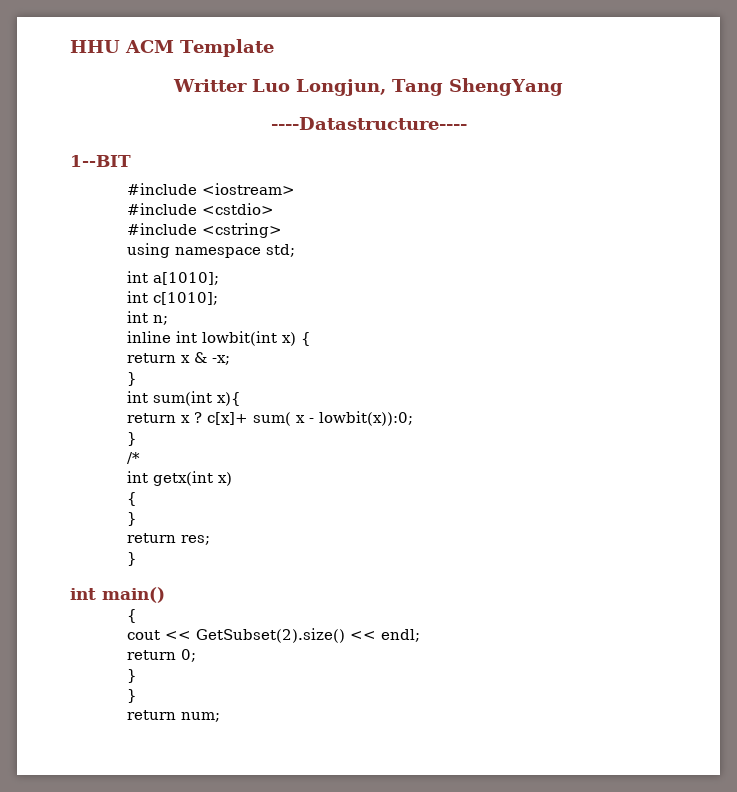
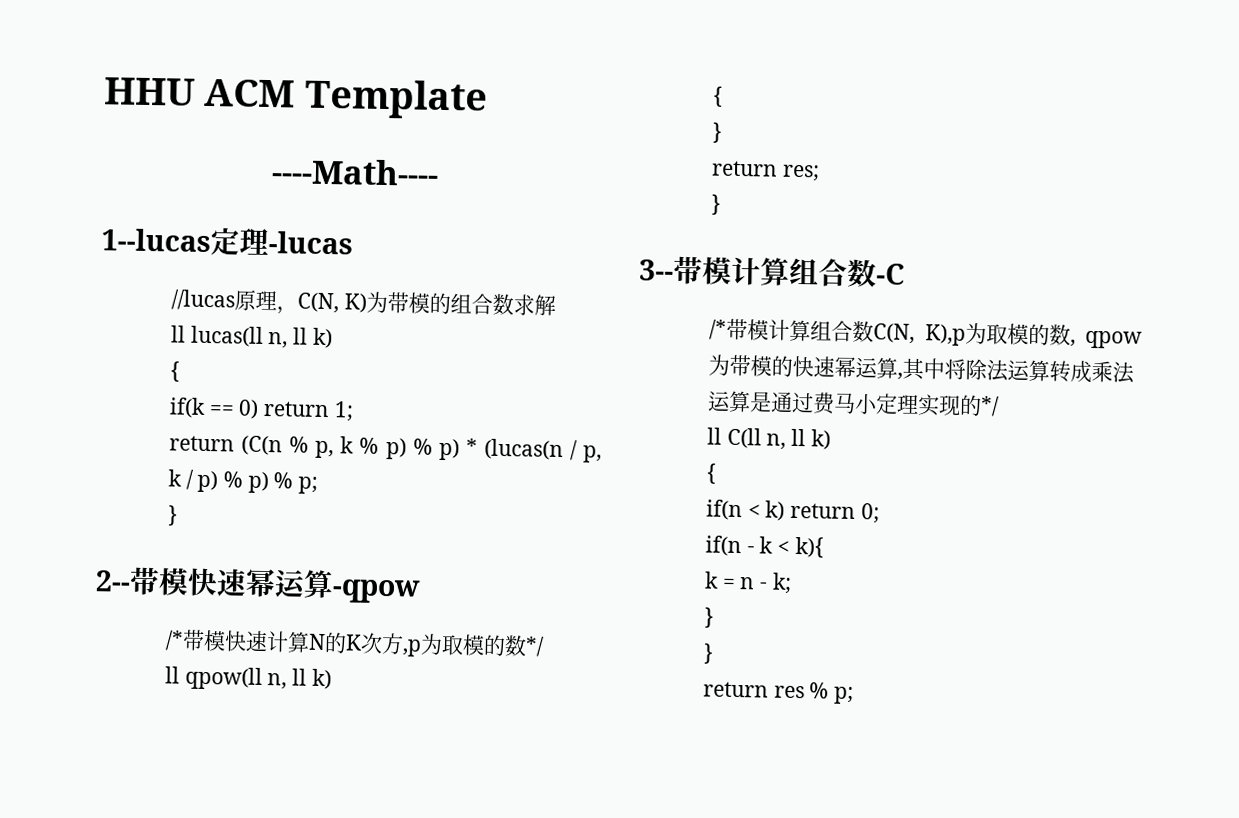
[173,78,563,96] [270,117,467,130] [70,155,131,167] [127,183,296,195] [127,203,275,215] [127,223,283,238] [127,243,296,258] [127,271,220,285] [127,291,219,305] [127,311,169,325] [127,331,312,346] [127,352,231,365] [127,372,138,386] [127,391,242,406] [127,411,414,426] [127,432,138,446] [127,452,141,464] [127,471,233,486] Writter Luo Longjun, Tang ShengYang // ----Datastructure---- // 1--BIT // #include <iostream> // #include <cstdio> // #include <cstring> // using namespace std; // int a[1010]; // int c[1010]; // int n; // inline int lowbit(int x) { // return x & -x; // } // int sum(int x){ // return x ? c[x]+ sum( x - lowbit(x)):0; // } // /* // int getx(int x) -> [270,158,439,186] [101,227,353,256] [171,289,556,316] [171,325,333,349] [170,361,181,383] [169,397,354,422] [169,435,602,463] [168,469,319,494] [167,505,179,527] [95,566,421,604] [165,629,546,657] [165,666,332,690] ----Math---- // 1--lucas定理-lucas // //lucas原理，C(N, K)为带模的组合数求解 // ll lucas(ll n, ll k) // { // if(k == 0) return 1; // return (C(n % p, k % p) % p) * (lucas(n / p, k / p) % p) % p; // } // 2--带模快速幂运算-qpow // /*带模快速计算N的K次方,p为取模的数*/ // ll qpow(ll n, ll k)
[70,587,165,603] [127,609,138,623] [127,628,421,643] [127,649,197,662] int main() // { // cout << GetSubset(2).size() << endl; // return 0; -> [639,255,905,288] [709,318,1143,349] [708,354,1136,384] [707,390,1001,417] [707,427,831,450] [706,463,718,485] [706,499,880,524] [705,535,824,559] [704,571,792,594] 3--带模计算组合数-C // /*带模计算组合数C(N, K),p为取模的数, qpow为带模的快速幂运算,其中将除法运算转成乘法运算是通过费马小定理实现的*/ // ll C(ll n, ll k) // { // if(n < k) return 0; // if(n - k < k){ // k = n - k;
[181,712,221,722] num; -> [773,682,855,705] res % p;

